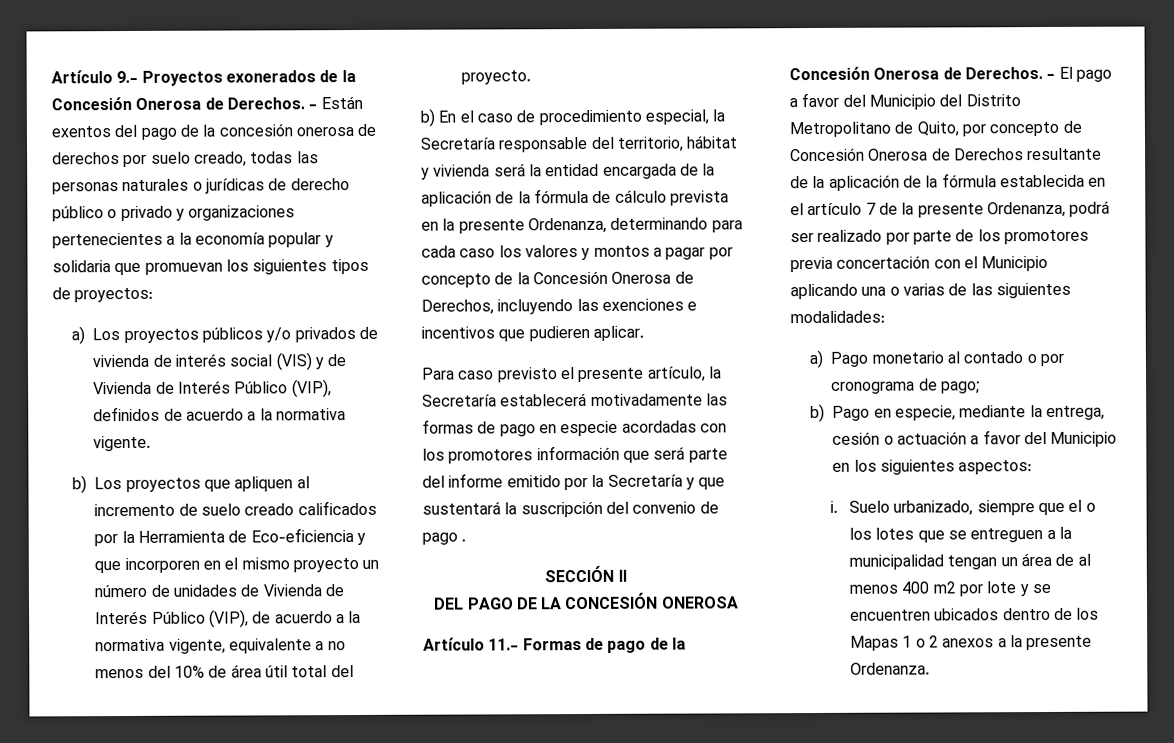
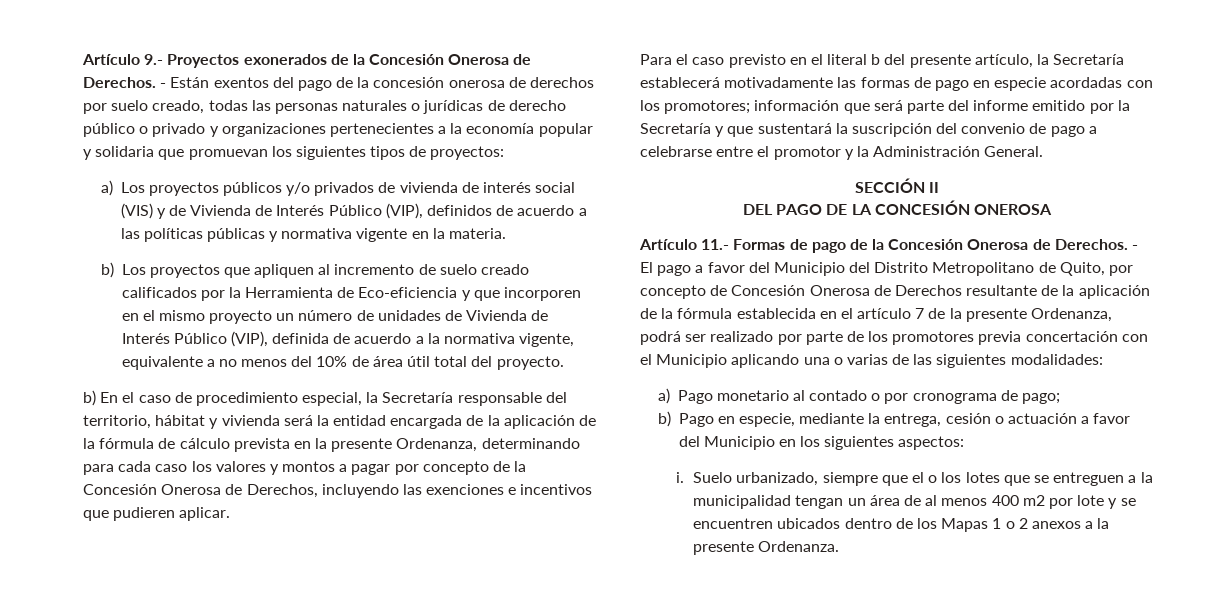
[259,408,346,421] [93,435,152,452] la normativa vigente. -> [120,228,506,242] las políticas públicas y normativa vigente en la materia.
(249, 618) none -> [272,333,330,344] definida
(455, 373) none -> [676,54,689,65] el
[559,367,575,380] el -> [789,54,906,65] en el literal b del
[448,449,534,464] promotores -> [664,100,751,114] promotores;
[461,538,467,542] . -> [1088,126,1097,134] [640,146,1044,160] a celebrarse entre el promotor y la Administración General.

